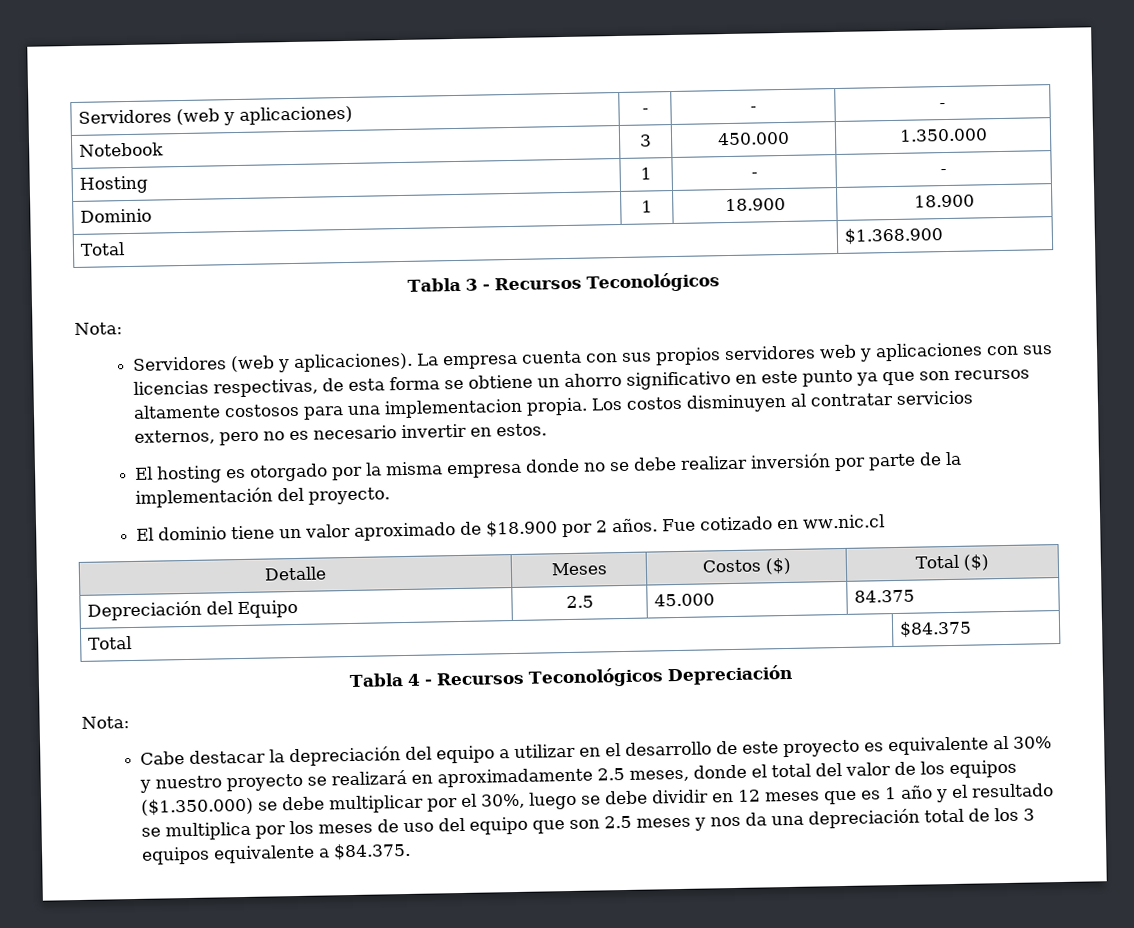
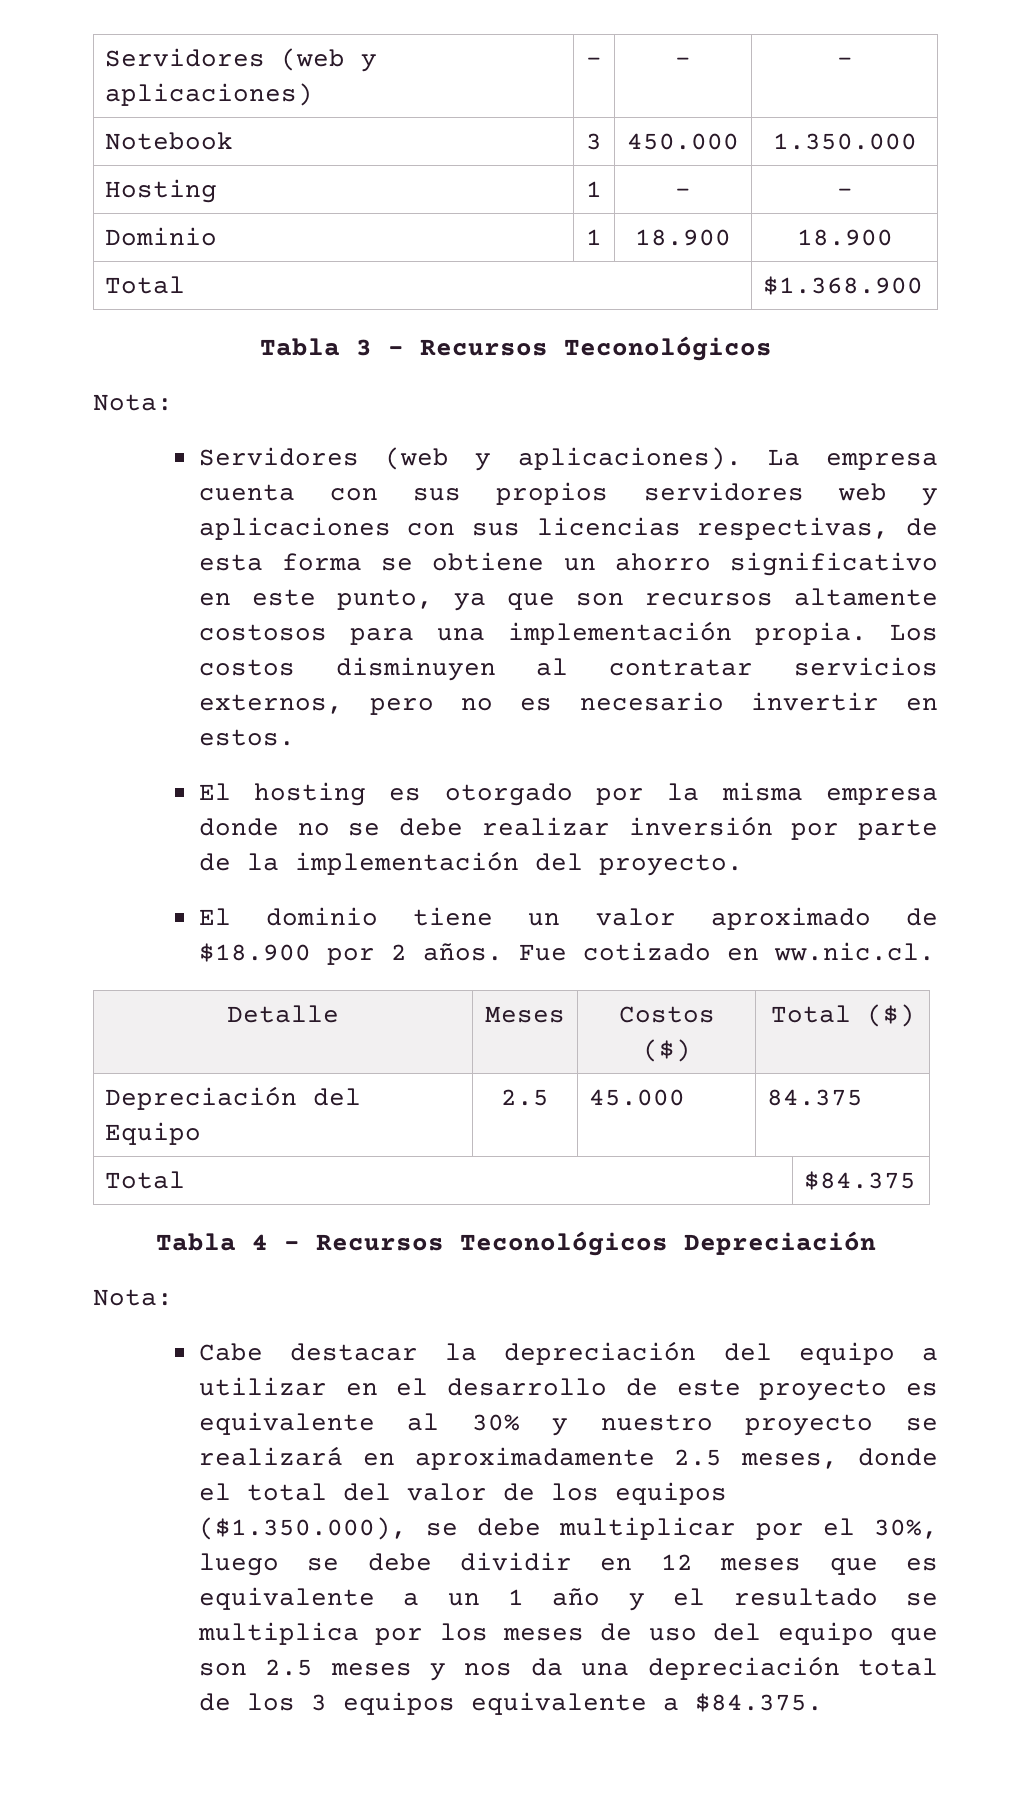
[802,369,854,387] punto -> [336,589,433,610] punto,
[384,398,524,419] implementacion -> [507,621,732,645] implementación
[802,514,886,529] ww.nic.cl -> [773,942,935,961] ww.nic.cl.
[141,797,255,816] ($1.350.000) -> [198,1517,407,1540] ($1.350.000),
(882, 795) none -> [198,1587,480,1610] equivalente a un

